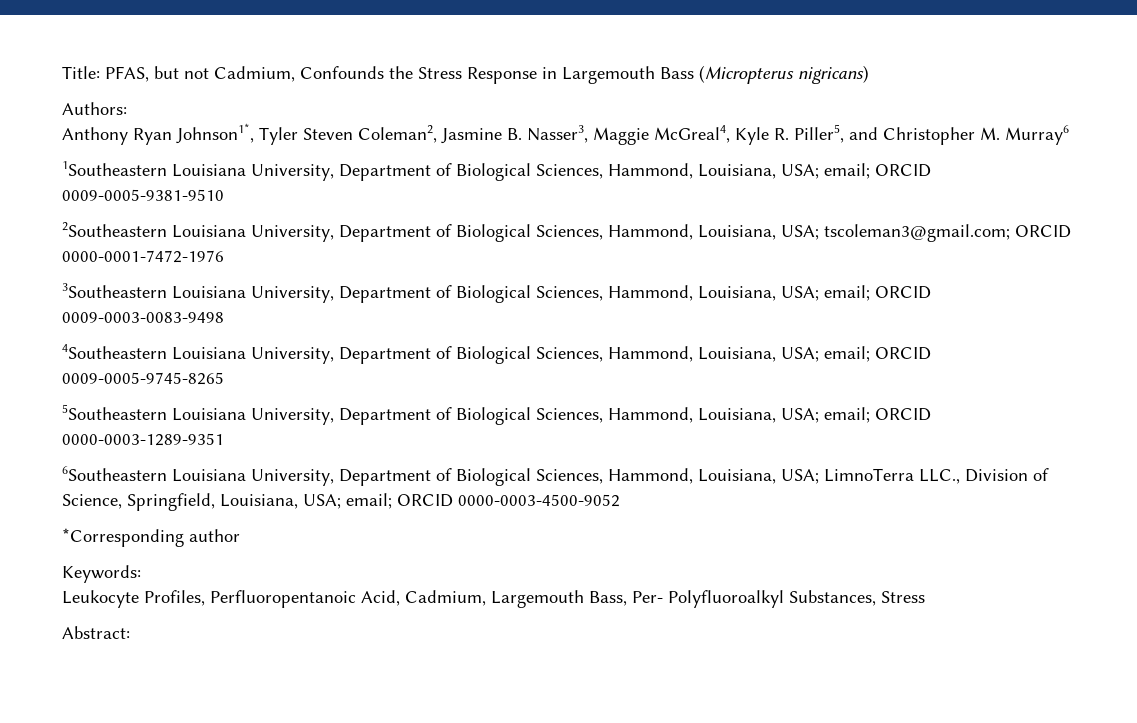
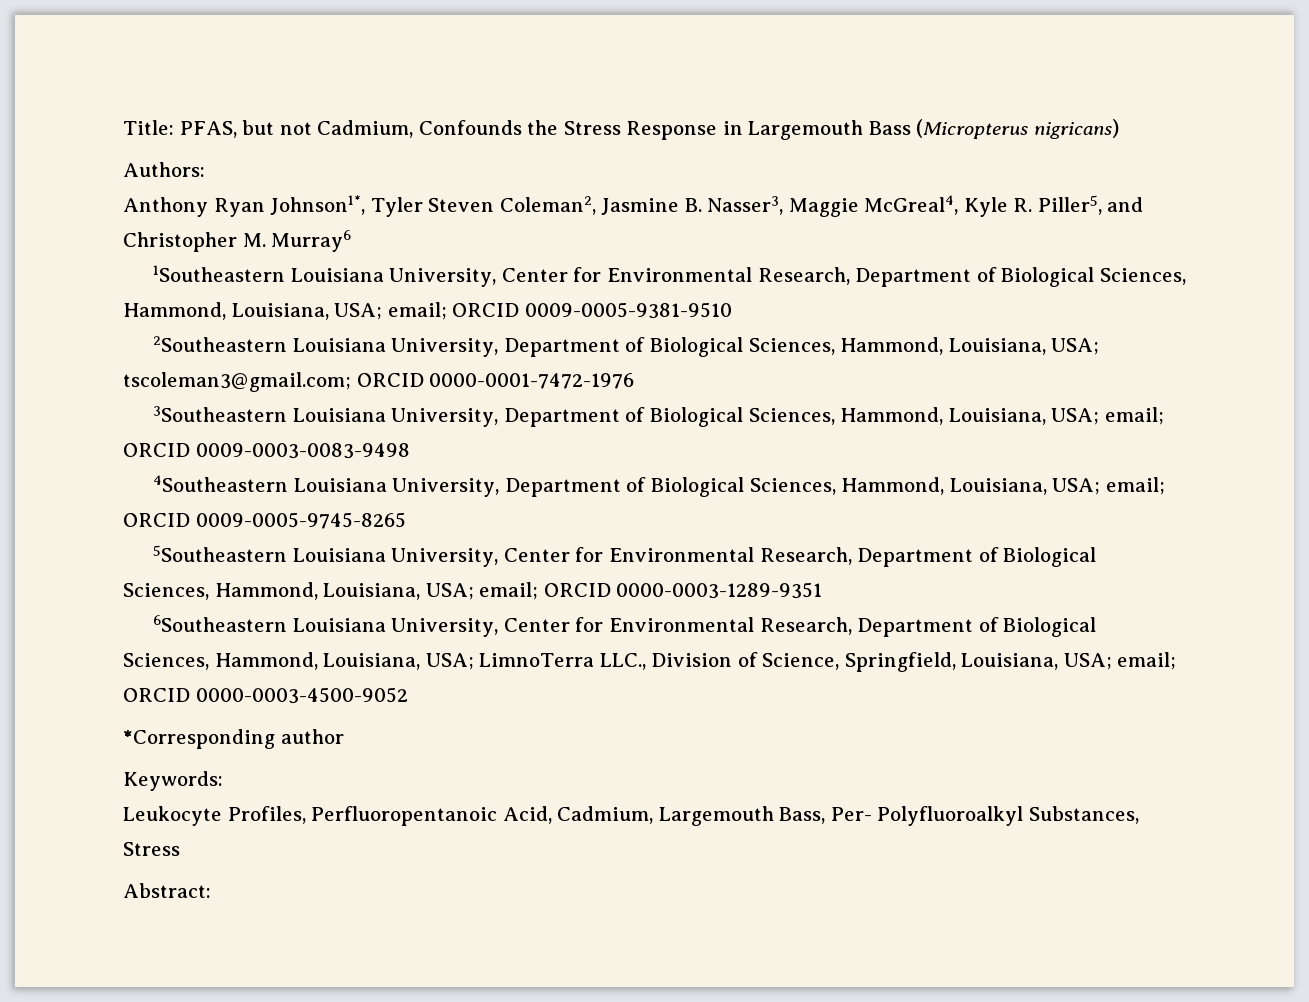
(334, 172) none -> [501,267,850,285] Center for Environmental Research,
(334, 416) none -> [503,547,852,565] Center for Environmental Research,
(334, 477) none -> [503,617,852,635] Center for Environmental Research,

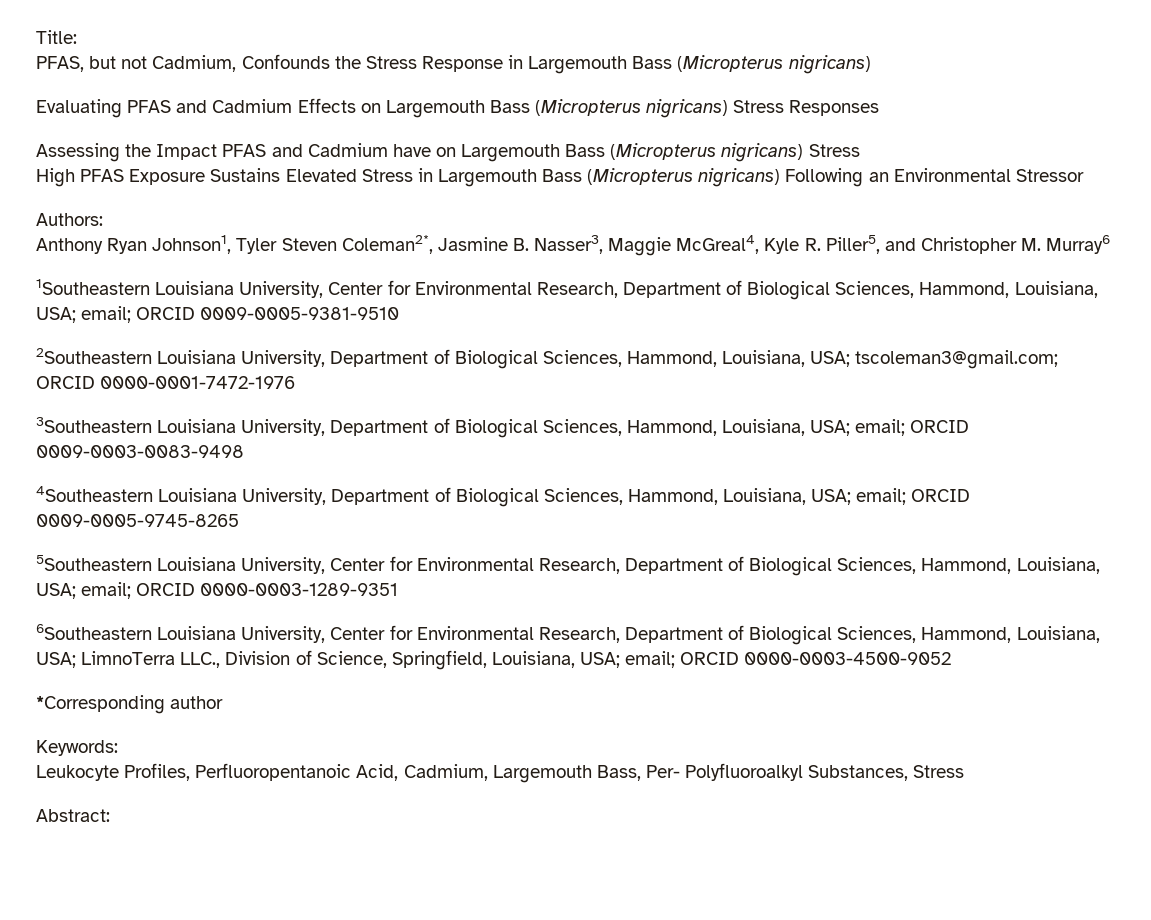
(174, 127) none -> (77, 37) //
(1119, 129) none -> [36,98,880,118] [36,143,860,162] [36,168,1084,187] // Evaluating PFAS and Cadmium Effects on Largemouth Bass (Micropterus nigricans) Stress Responses // Assessing the Impact PFAS and Cadmium have on Largemouth Bass (Micropterus nigricans) Stress // High PFAS Exposure Sustains Elevated Stress in Largemouth Bass (Micropterus nigricans) Following an Environmental Stressor
[270,195,366,215] Johnson1*, -> [152,235,232,254] Johnson1,
[499,196,596,215] Coleman2, -> [341,235,433,254] Coleman2*,

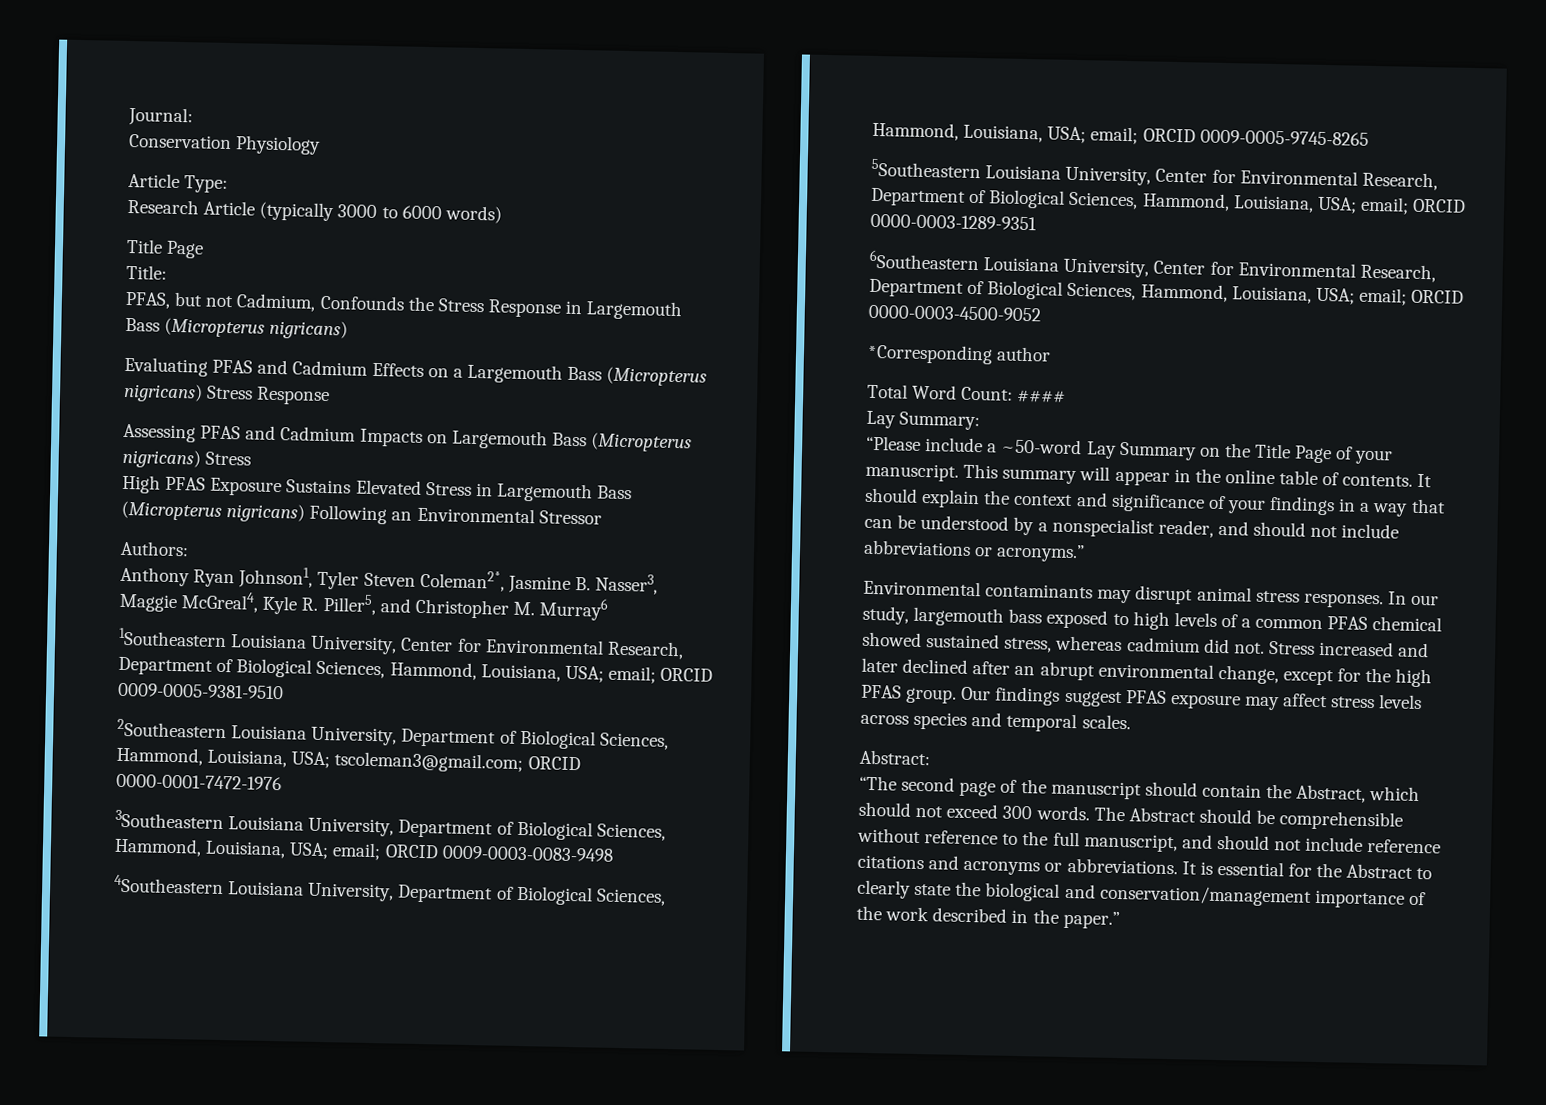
(36, 37) none -> [128,106,193,127] [129,133,322,155] [128,172,229,193] [127,198,502,224] [126,238,205,259] Journal: // Conservation Physiology // Article Type: // Research Article (typically 3000 to 6000 words) // Title Page //
[385,99,880,118] Largemouth Bass (Micropterus nigricans) Stress Responses -> [452,363,708,387] [123,382,331,406] a Largemouth Bass (Micropterus nigricans) Stress Response
[125,143,431,160] the Impact PFAS and Cadmium have -> [200,425,423,447] PFAS and Cadmium Impacts
[81,650,621,670] LimnoTerra LLC., Division of Science, Springfield, Louisiana, USA; -> (1355, 296) none
[36,740,118,756] [36,763,965,783] [36,809,110,822] Keywords: // Leukocyte Profiles, Perfluoropentanoic Acid, Cadmium, Largemouth Bass, Per- Polyfluoroalkyl Substances, Stress // Abstract: -> [867,383,1067,403] [866,410,981,431] [866,435,1394,465] [865,462,1433,488] [865,487,1446,517] [864,514,1400,539] [863,539,1086,563] [863,579,1440,609] [862,605,1443,632] [862,631,1430,658] [861,657,1433,688] [861,684,1423,711] [860,711,1131,733] [859,749,931,766] [859,775,1421,803] [858,801,1404,831] [857,827,1442,854] [857,854,1433,880] [857,879,1426,909] [856,905,1120,930] Total Word Count: #### // Lay Summary: // “Please include a ~50-word Lay Summary on the Title Page of your manuscript. This summary will appear in the online table of contents. It should explain the context and significance of your findings in a way that can be understood by a nonspecialist reader, and should not include abbreviations or acronyms.” // Environmental contaminants may disrupt animal stress responses. In our study, largemouth bass exposed to high levels of a common PFAS chemical showed sustained stress, whereas cadmium did not. Stress increased and later declined after an abrupt environmental change, except for the high PFAS group. Our findings suggest PFAS exposure may affect stress levels across species and temporal scales. // Abstract: // “The second page of the manuscript should contain the Abstract, which should not exceed 300 words. The Abstract should be comprehensible without reference to the full manuscript, and should not include reference citations and acronyms or abbreviations. It is essential for the Abstract to clearly state the biological and conservation/management importance of the work described in the paper.”

